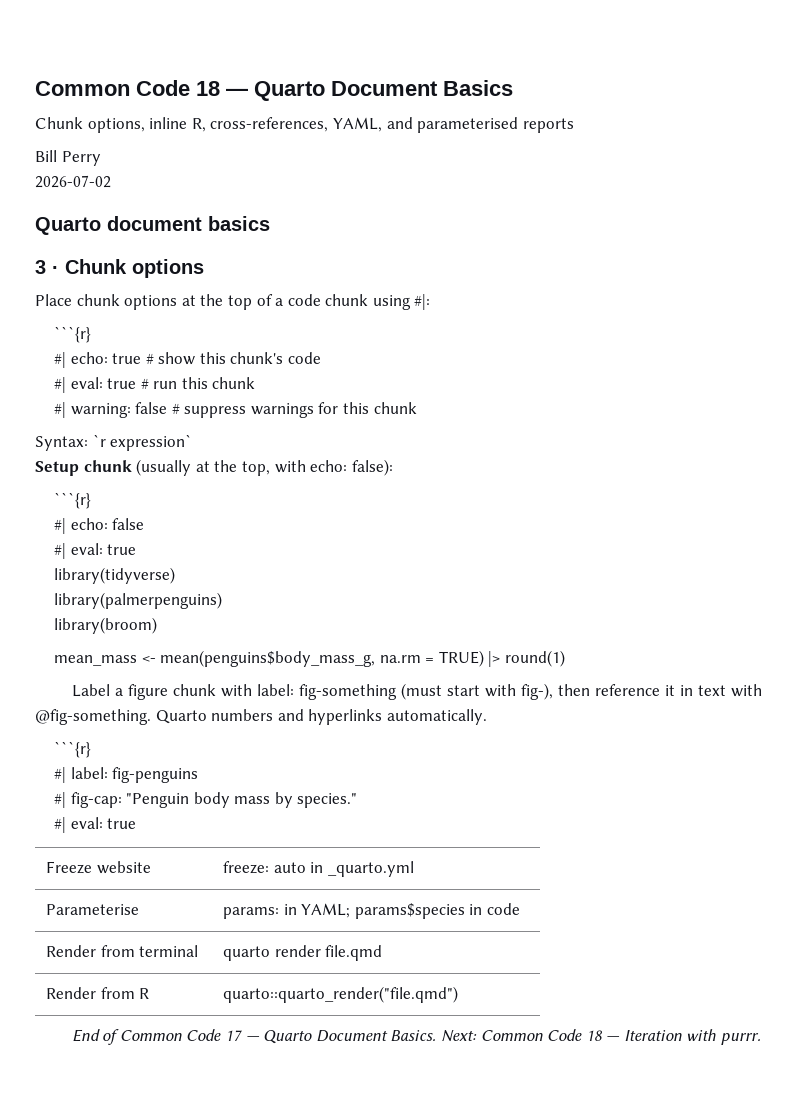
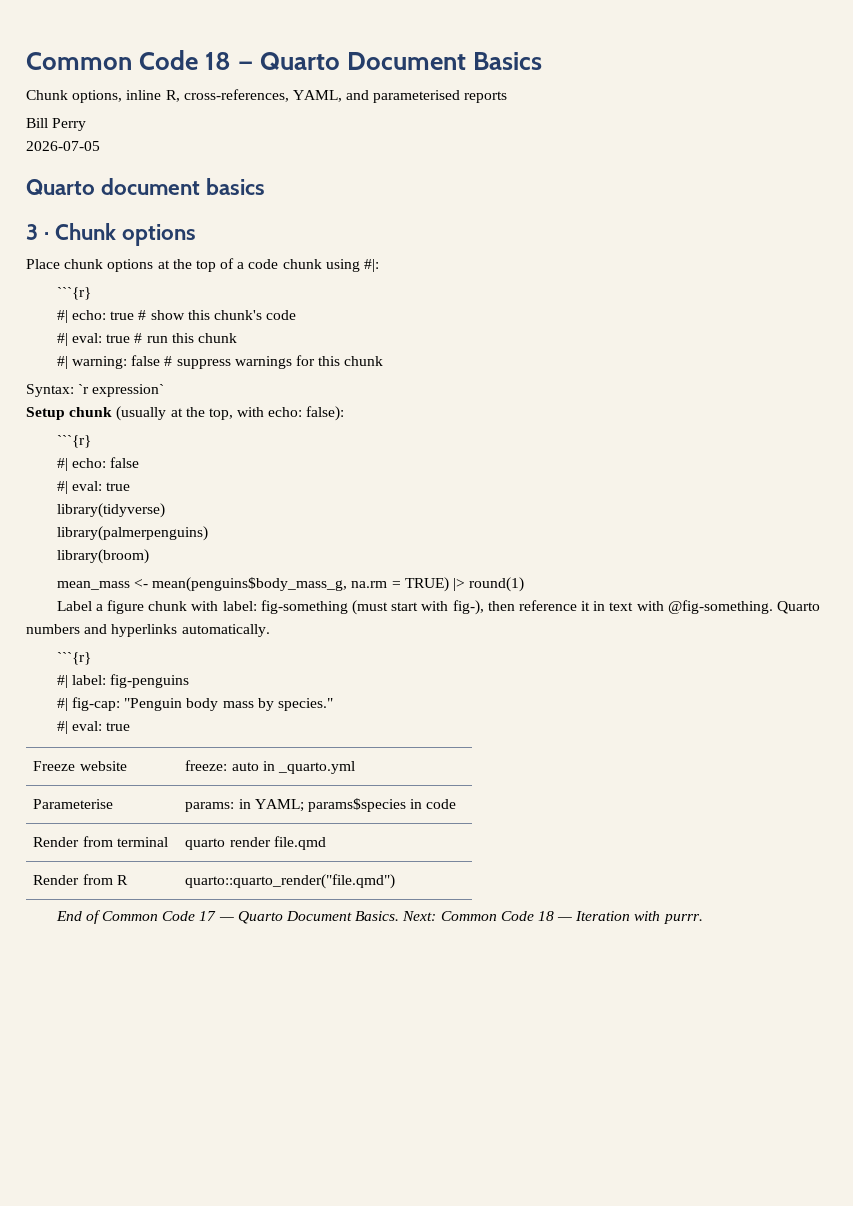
[35,175,111,188] 2026-07-02 -> [26,141,100,151] 2026-07-05

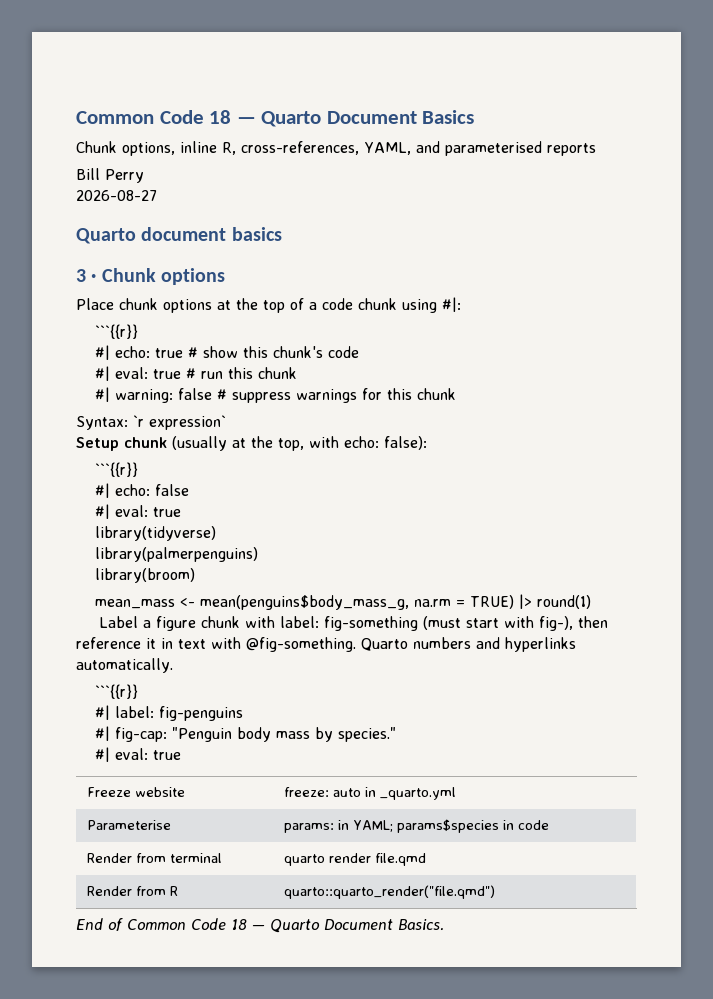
[26,141,100,151] 2026-07-05 -> [76,190,157,201] 2026-08-27
[56,287,91,300] ```{r} -> [94,324,138,339] ```{{r}}
[56,435,91,448] ```{r} -> [94,462,138,477] ```{{r}}
[56,652,91,665] ```{r} -> [94,684,138,699] ```{{r}}
[199,911,217,921] 17 -> [231,919,247,930] 18
[402,911,703,924] Next: Common Code 18 — Iteration with purrr. -> (444, 925) none

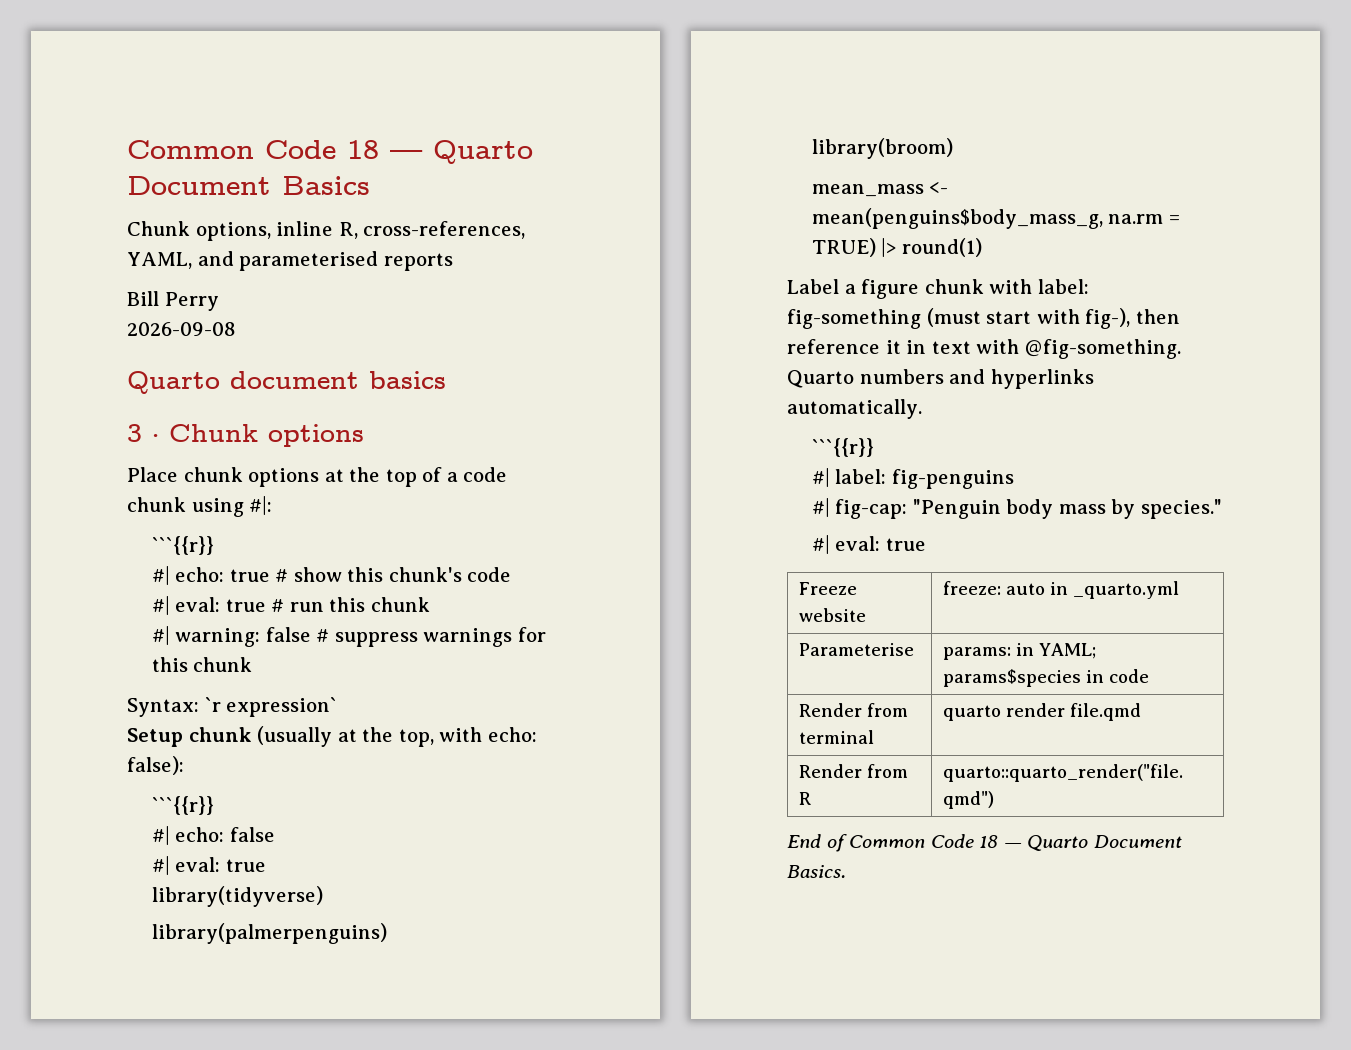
[76,190,157,201] 2026-08-27 -> [127,322,236,336] 2026-09-08

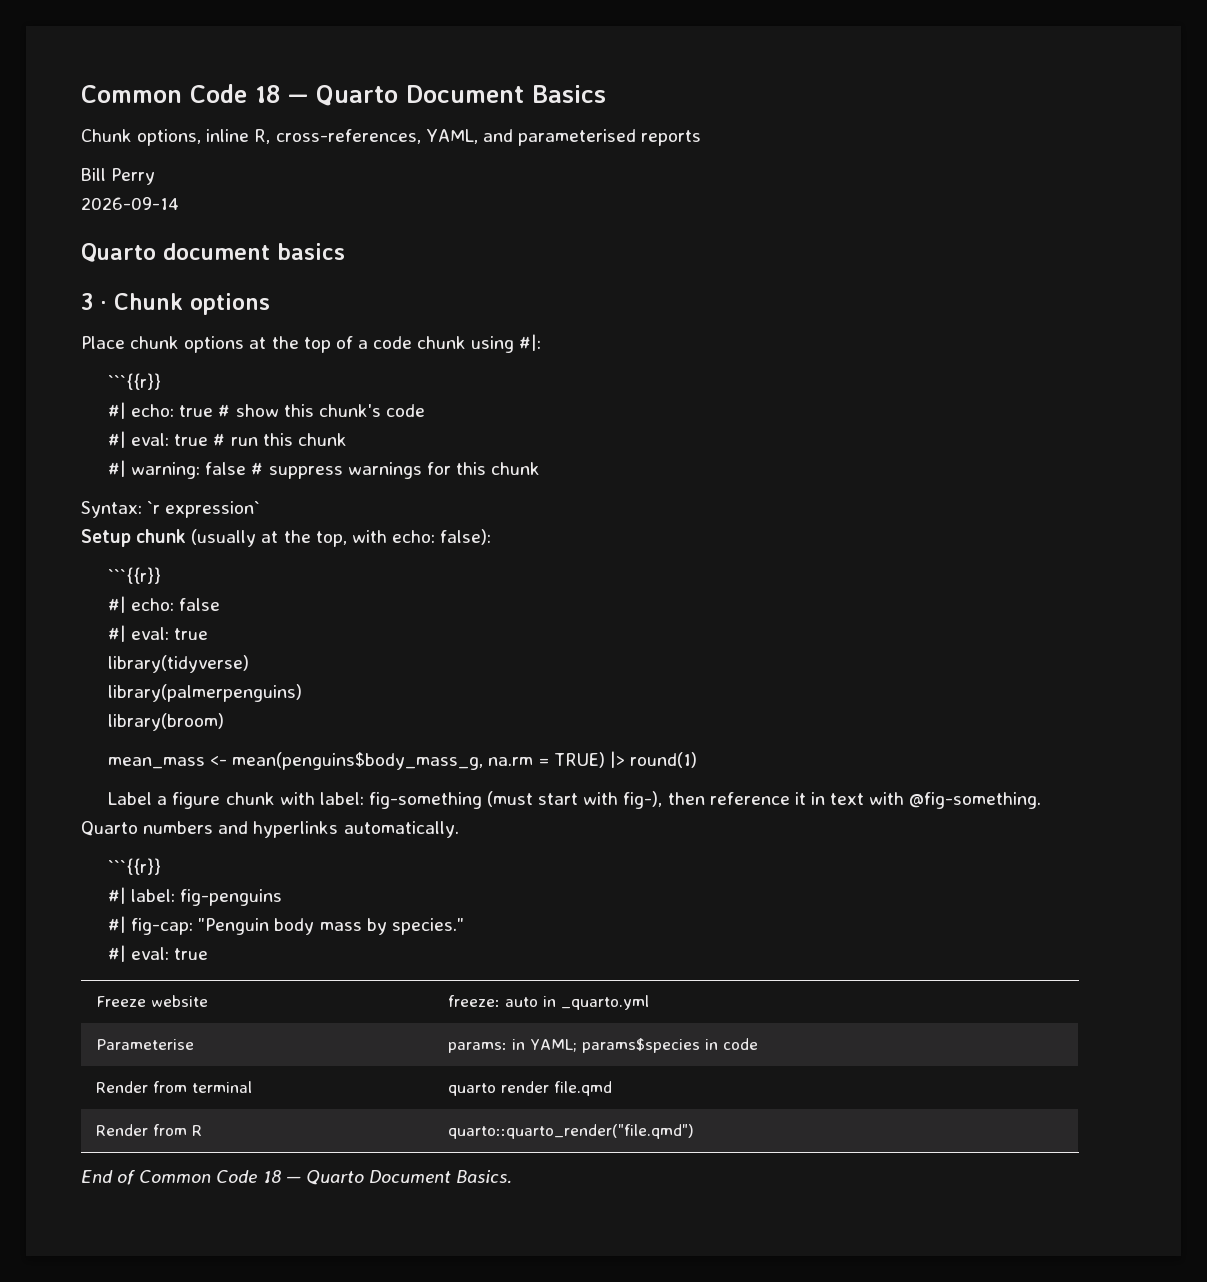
[127,322,236,336] 2026-09-08 -> [81,197,179,210] 2026-09-14

